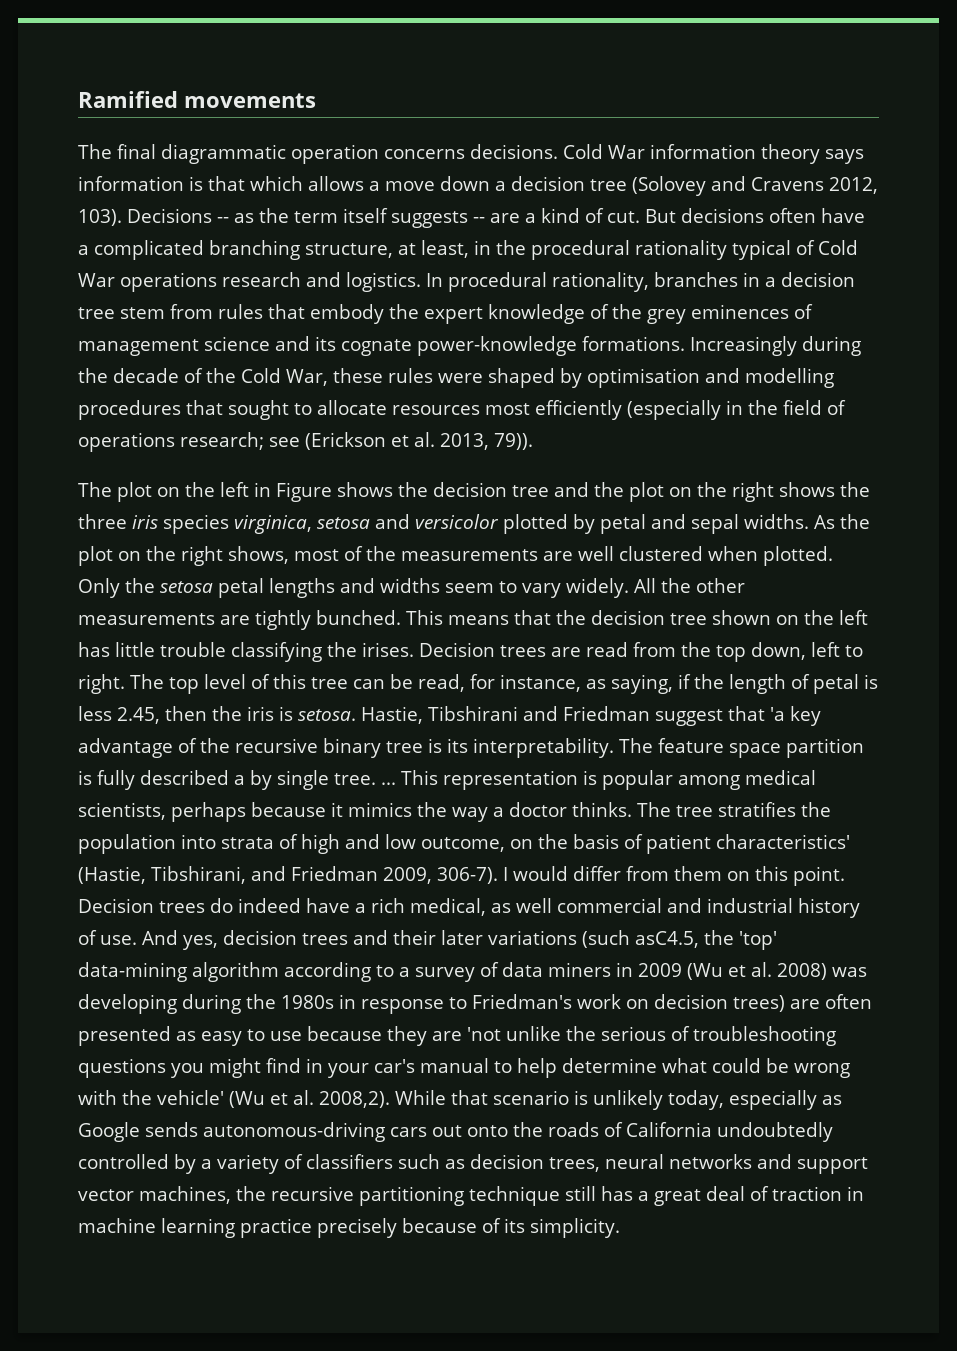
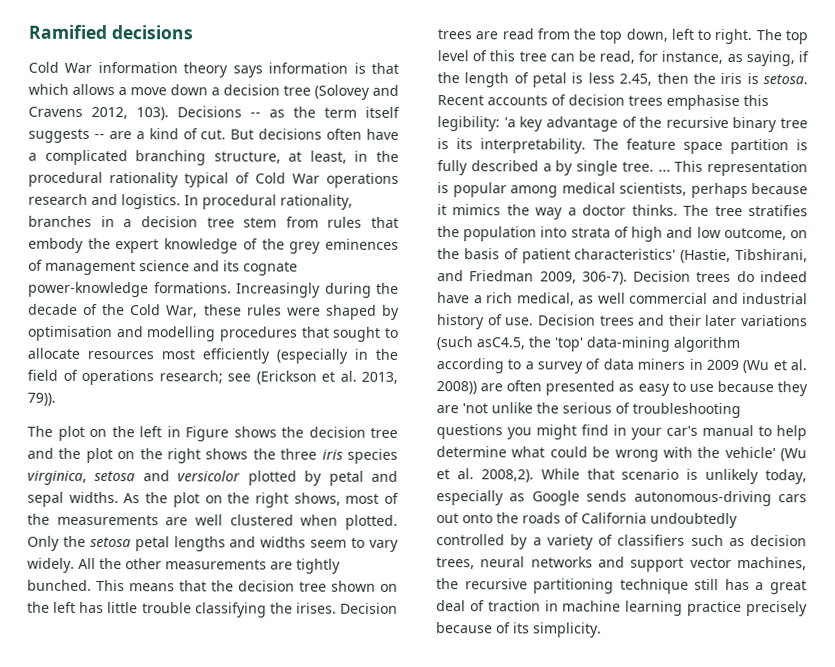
[184,93,316,108] [78,144,558,164] movements // The final diagrammatic operation concerns decisions. -> [111,25,193,40] decisions //
[361,706,765,726] Hastie, Tibshirani and Friedman suggest that -> [437,94,769,111] [437,116,500,132] Recent accounts of decision trees emphasise this legibility:
[503,866,845,886] I would differ from them on this point. -> (628, 278) none
[142,930,297,950] And yes, decision -> [537,314,596,326] Decision
[777,963,867,980] [78,994,785,1014] 2008) was developing during the 1980s in response to Friedman's work on decision trees) -> [436,381,477,395] 2008))

